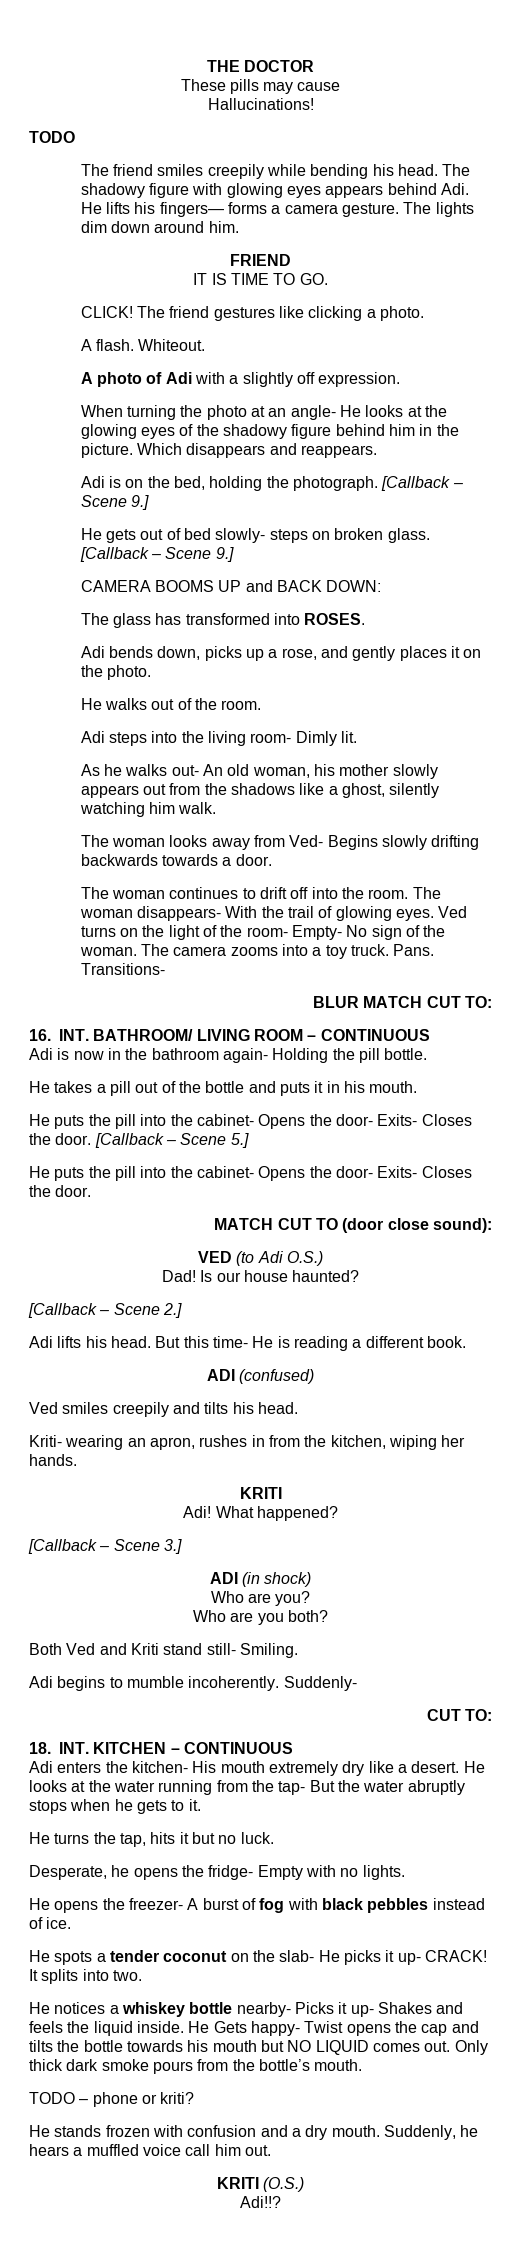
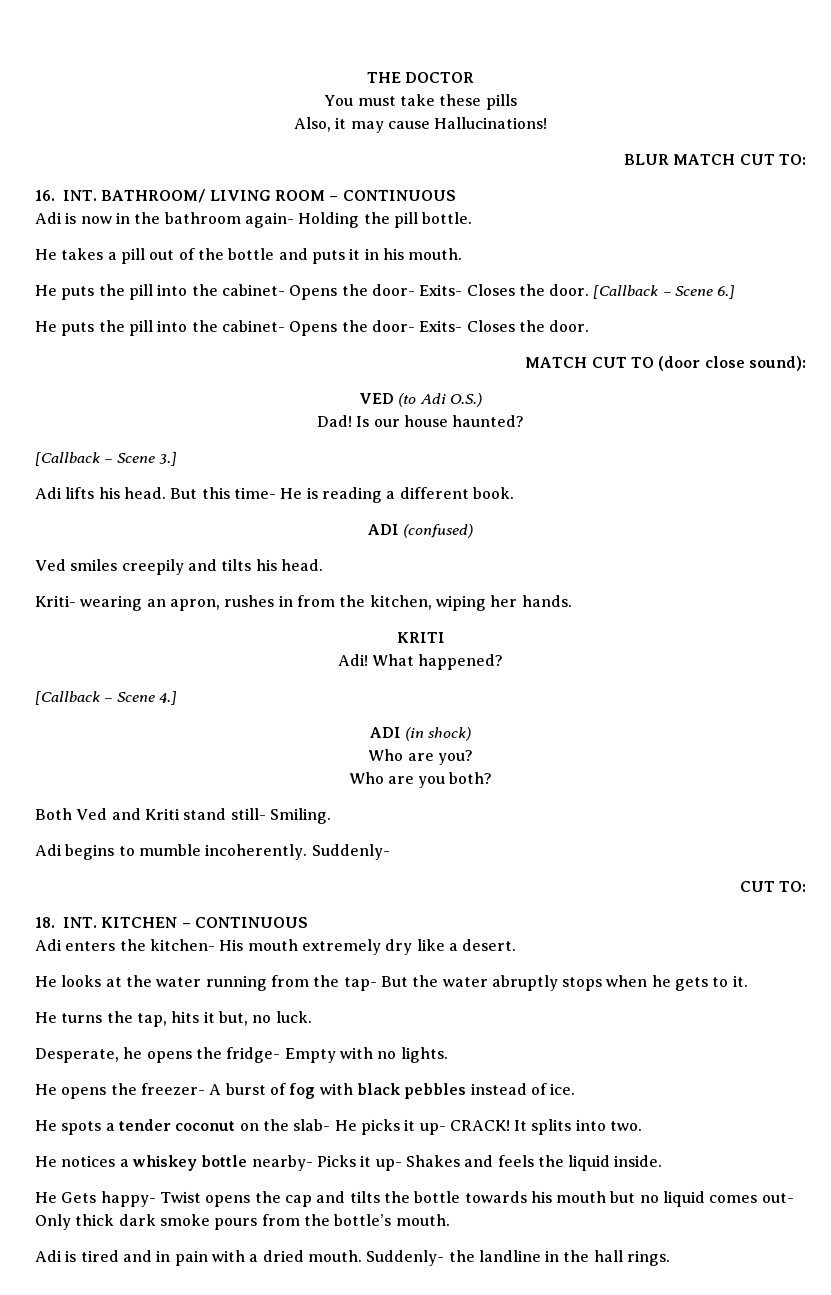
[180,79,226,91] These -> [324,94,482,106] You must take these
(259, 86) none -> [293,117,347,132] // Also, it
(341, 86) // -> (430, 125) none
[29,131,75,143] [80,164,471,179] [80,183,470,198] [80,202,474,217] [80,221,239,233] [230,254,291,266] [193,273,328,285] [80,306,425,321] [80,339,206,351] [80,372,401,387] [80,405,448,420] [80,424,459,439] [80,443,378,458] [80,476,463,491] [80,495,150,510] [80,528,430,543] [79,547,234,562] [80,580,382,592] [80,613,366,628] [80,646,482,661] [80,665,152,680] [80,698,262,710] [80,731,358,746] [80,764,438,779] [80,783,440,798] [79,802,217,817] [80,835,480,850] [80,854,272,866] [80,887,441,899] [79,906,468,921] [80,925,446,940] [79,944,435,959] [80,963,165,975] // TODO // The friend smiles creepily while bending his head. The shadowy figure with glowing eyes appears behind Adi. He lifts his fingers— forms a camera gesture. The lights dim down around him. // FRIEND // IT IS TIME TO GO. // CLICK! The friend gestures like clicking a photo. // A flash. Whiteout. // A photo of Adi with a slightly off expression. // When turning the photo at an angle- He looks at the glowing eyes of the shadowy figure behind him in the picture. Which disappears and reappears. // Adi is on the bed, holding the photograph. [Callback – Scene 9.] // He gets out of bed slowly- steps on broken glass. [Callback – Scene 9.] // CAMERA BOOMS UP and BACK DOWN: // The glass has transformed into ROSES. // Adi bends down, picks up a rose, and gently places it on the photo. // He walks out of the room. // Adi steps into the living room- Dimly lit. // As he walks out- An old woman, his mother slowly appears out from the shadows like a ghost, silently watching him walk. // The woman looks away from Ved- Begins slowly drifting backwards towards a door. // The woman continues to drift off into the room. The woman disappears- With the trail of glowing eyes. Ved turns on the light of the room- Empty- No sign of the woman. The camera zooms into a toy truck. Pans. Transitions- -> (548, 123) none
[230,1133,249,1148] 5.] -> [717,285,736,299] 6.]
[162,1303,182,1318] 2.] -> [158,452,177,466] 3.]
[163,1539,182,1554] 3.] -> [158,691,177,705] 4.]
(460, 1767) none -> (517, 945) //
[191,1832,215,1844] but -> [218,1011,248,1026] but,
(184, 2027) none -> (663, 1161) //
[287,2040,451,2055] NO LIQUID comes out. -> [639,1191,794,1207] no liquid comes out-
[29,2092,195,2107] [29,2125,479,2140] [29,2144,271,2156] [216,2177,305,2192] [240,2196,281,2208] TODO – phone or kriti? // He stands frozen with confusion and a dry mouth. Suddenly, he hears a muffled voice call him out. // KRITI (O.S.) // Adi!!? -> [35,1250,671,1266] Adi is tired and in pain with a dried mouth. Suddenly- the landline in the hall rings.

